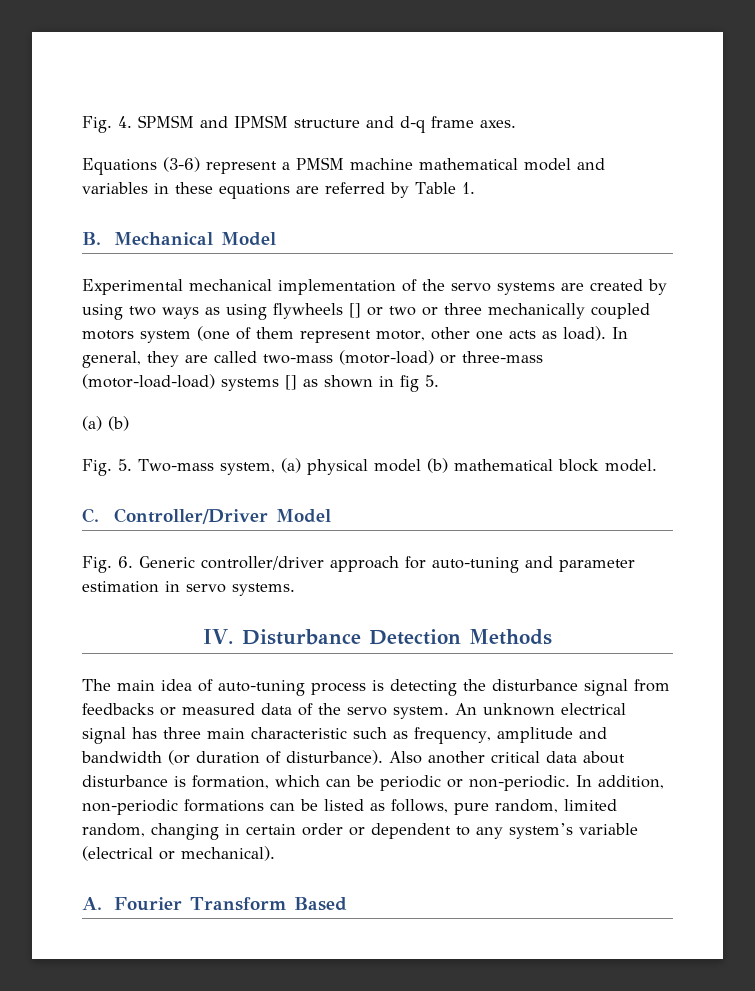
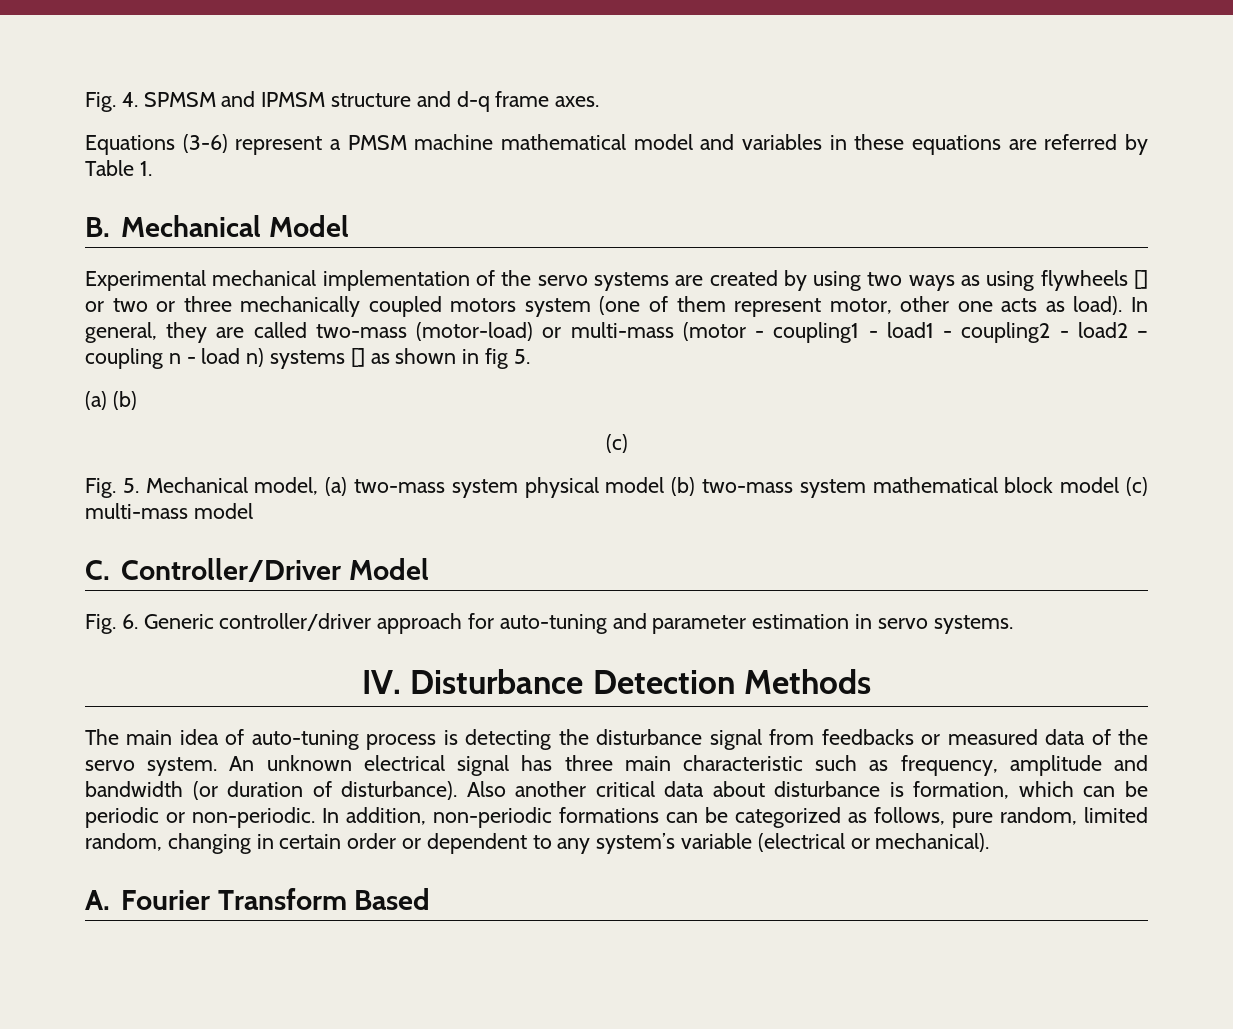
[462,351,543,363] [82,374,215,389] three-mass (motor-load-load) -> [570,322,1149,343] [85,348,265,369] multi-mass (motor - coupling1 - load1 - coupling2 - load2 – coupling n - load n)
(129, 423) none -> [605,434,628,453] // (c)
[138,458,657,475] Two-mass system, (a) physical model (b) mathematical block model. -> [145,477,1149,498] [85,503,253,519] Mechanical model, (a) two-mass system physical model (b) two-mass system mathematical block model (c) multi-mass model
[324,799,364,811] listed -> [735,807,841,828] categorized

